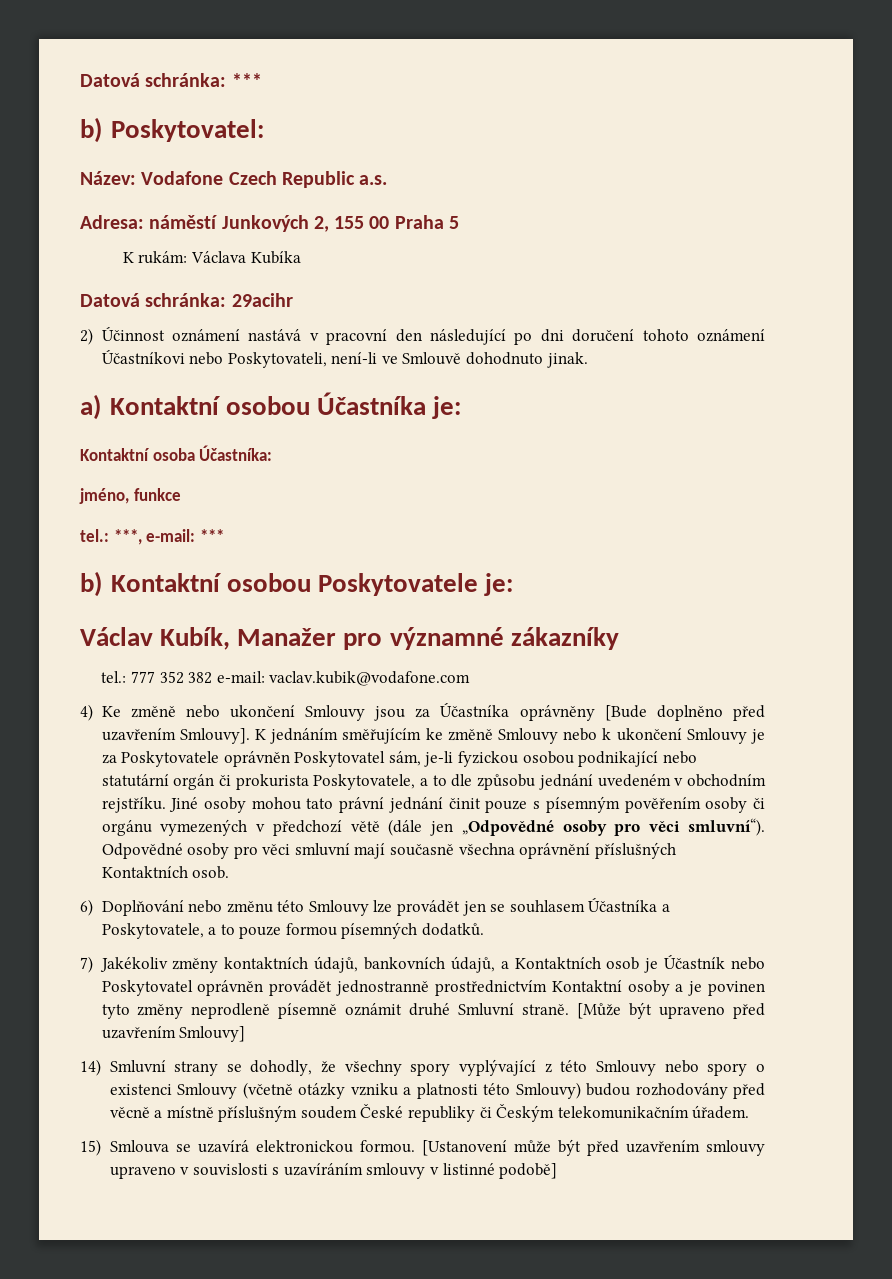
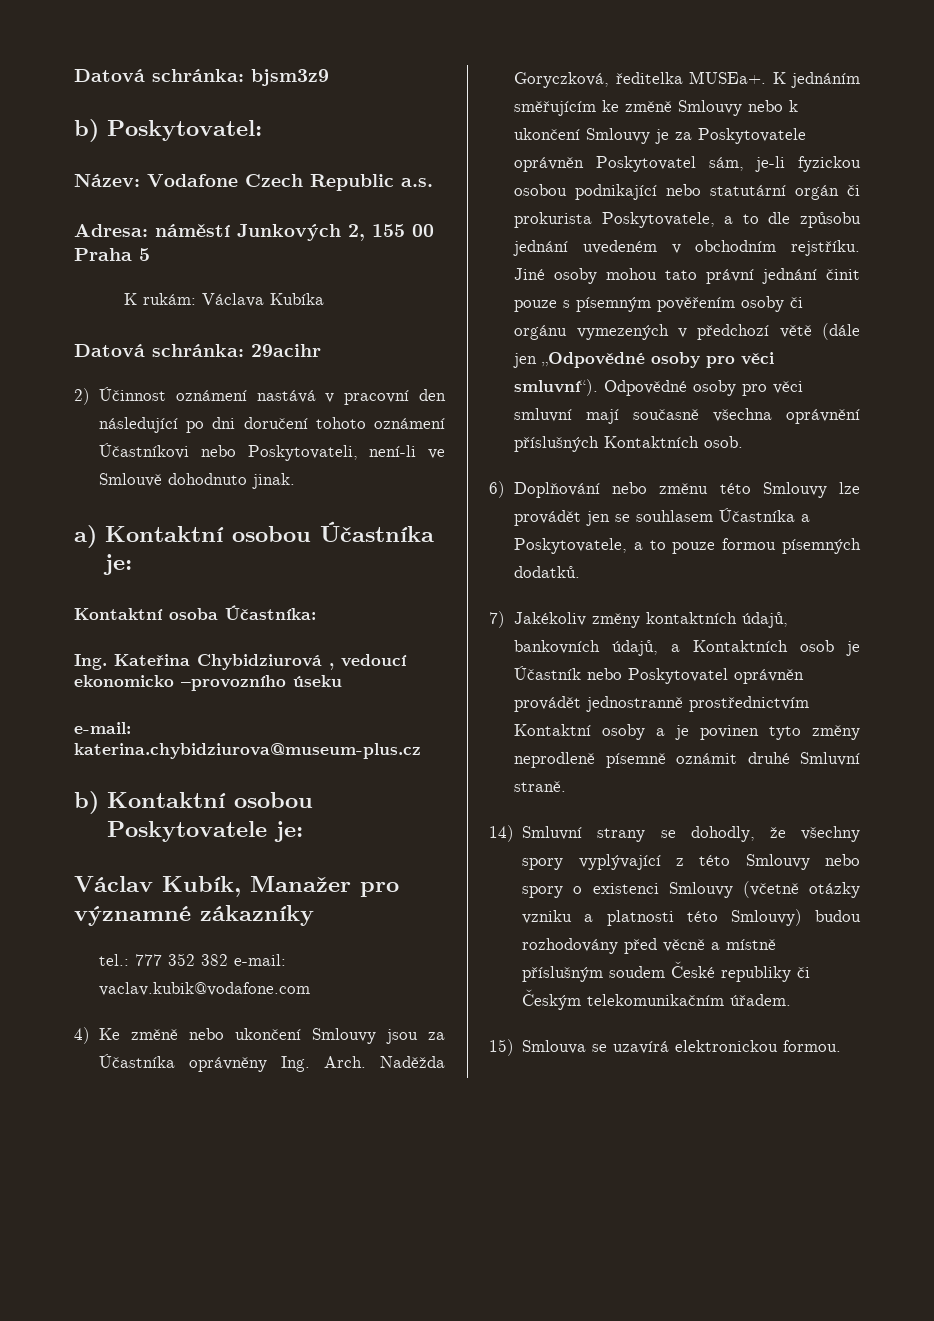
[80,73,262,87] Datová schránka: *** -> [74,69,329,86] Datová schránka: bjsm3z9
[79,488,181,504] [80,529,224,545] jméno, funkce // tel.: ***, e-mail: *** -> [74,654,407,670] [74,675,342,691] [74,722,131,734] [74,743,421,759] Ing. Kateřina Chybidziurová , vedoucí ekonomicko –provozního úseku // e-mail: katerina.chybidziurova@museum-plus.cz
[604,705,765,721] [101,728,250,744] [Bude doplněno před uzavřením Smlouvy]. -> [281,1056,446,1072] [514,71,767,88] Ing. Arch. Naděžda Goryczková, ředitelka MUSEa+.
[577,1002,765,1019] [101,1026,246,1042] [Může být upraveno před uzavřením Smlouvy] -> (567, 786) none
[421,1139,765,1156] [109,1163,558,1179] [Ustanovení může být před uzavřením smlouvy upraveno v souvislosti s uzavíráním smlouvy v listinné podobě] -> (842, 1046) none

